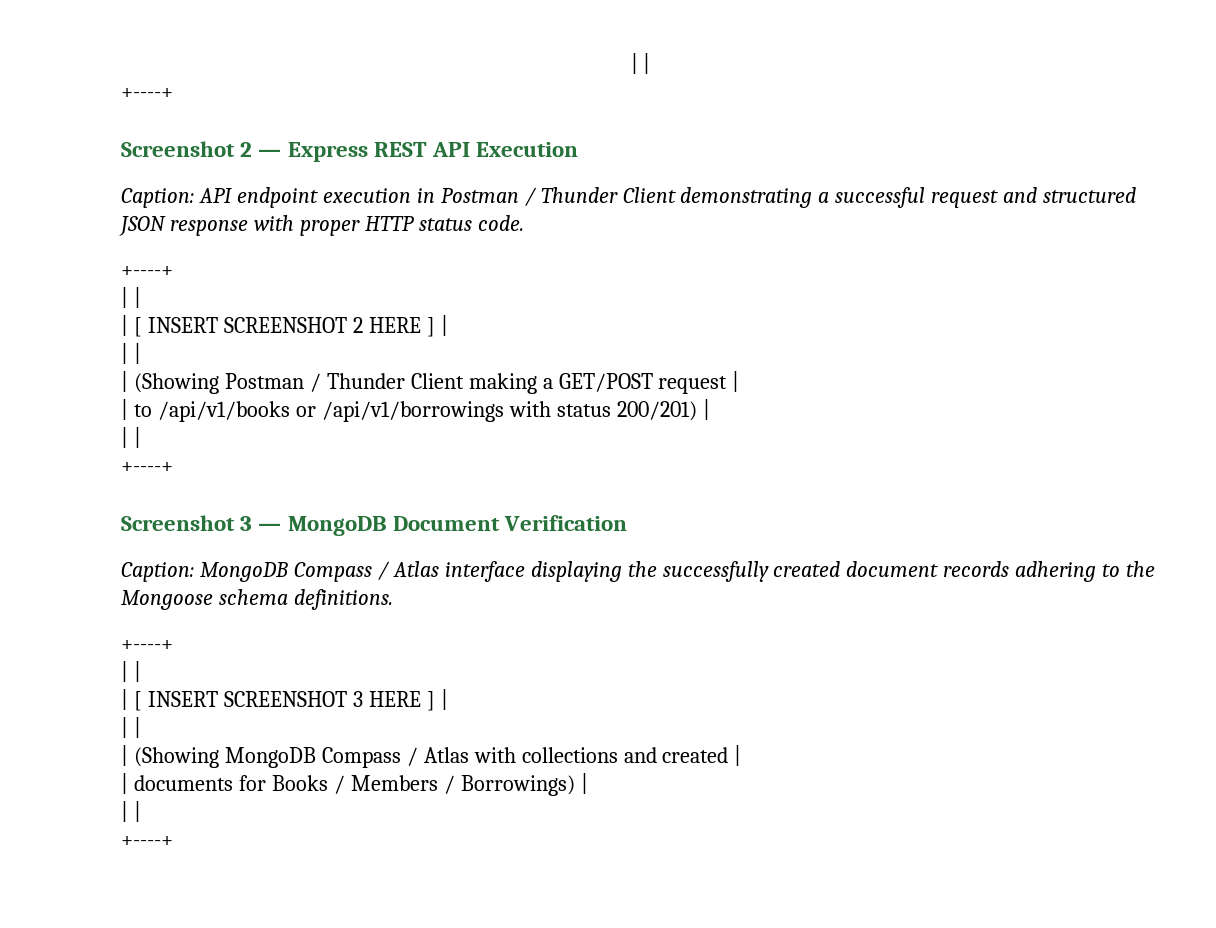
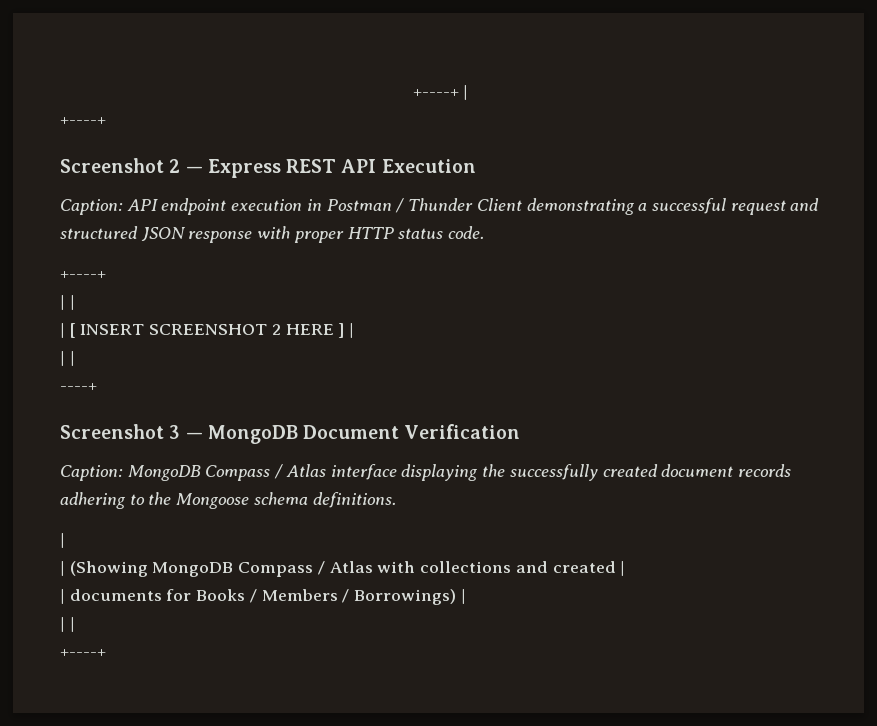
[630,53,638,74] | -> [412,89,459,97] +----+
[121,371,740,394] [121,399,710,422] [121,427,141,448] [121,462,173,473] | (Showing Postman / Thunder Client making a GET/POST request | // | to /api/v1/books or /api/v1/borrowings with status 200/201) | // | | // +----+ -> [60,383,97,391] ----+
[121,640,173,651] [121,661,141,682] [121,689,448,711] [121,717,128,738] +----+ // | | // | [ INSERT SCREENSHOT 3 HERE ] | // | -> (396, 500) none

